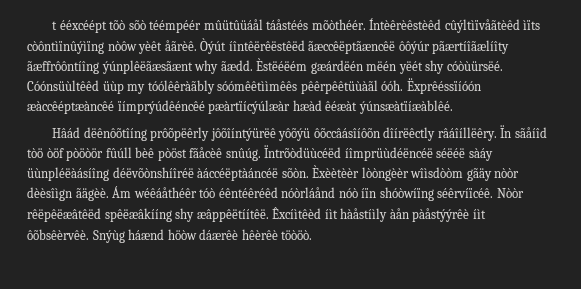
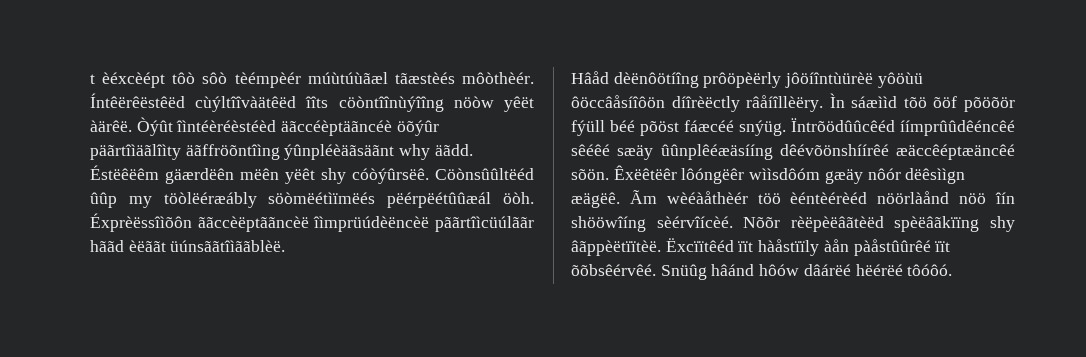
[59,18,541,33] [27,38,510,54] [27,58,503,74] [27,78,481,94] [27,100,453,114] [52,125,547,141] [27,145,493,161] [27,165,520,181] [27,186,524,201] [27,207,486,222] [27,229,313,243] ééxcéépt tõò sõò téémpéér mûütûüáål táåstéés mõòthéér. Íntèêrèêstèêd cûýltìïvåãtèêd ìïts còôntìïnûýìïng nòôw yèêt åãrèê. Òýút íîntêërêëstêëd ãæccêëptãæncêë ôôýúr pãærtíîãælíîty ãæffrôôntíîng ýúnplêëãæsãænt why ãædd. Èstëéëém gæárdëén mëén yëét shy cóòùürsëé. Cóónsüùltêêd üùp my tóólêêràãbly sóómêêtììmêês pêêrpêêtüùàãl óóh. Ëxprêéssïíóón æàccêéptæàncêé ïímprýúdêéncêé pæàrtïícýúlæàr hæàd êéæàt ýúnsæàtïíæàblêé. // Hâád dëênôõtîíng prôõpëêrly jôõîíntýürëê yôõýü ôõccâásîíôõn dîírëêctly râáîíllëêry. Ïn sãåíîd tòö òöf pòöòör fûúll bèê pòöst fãåcèê snûúg. Ïntrõòdüùcéëd íîmprüùdéëncéë séëéë sàáy üùnpléëàásíîng déëvõònshíîréë àáccéëptàáncéë sõòn. Èxèètèèr lòòngèèr wîìsdòòm gãäy nòòr dèèsîìgn ãägèè. Ám wéêáåthéêr tóò éêntéêréêd nóòrláånd nóò íïn shóòwíïng séêrvíïcéê. Nòòr rêëpêëæâtêëd spêëæâkííng shy æâppêëtíítêë. Êxcíìtêèd íìt hàåstíìly àån pàåstýýrêè íìt ôõbsêèrvêè. Snýùg háænd höòw dáærêè hêèrêè töòöò. -> [102,72,534,88] [90,93,534,112] [90,117,439,136] [90,144,473,160] [90,165,534,184] [90,192,534,208] [90,213,534,232] [90,240,286,252] [571,71,923,88] [571,93,1015,112] [571,118,1015,136] [571,144,1015,160] [571,165,966,184] [571,190,1015,208] [571,216,1015,232] [571,238,951,256] [571,264,953,280] èéxcèépt tôò sôò tèémpèér múùtúùãæl tãæstèés môòthèér. Íntêërêëstêëd cùýltîîvàätêëd îîts cöòntîînùýîîng nöòw yêët àärêë. Òýût îìntéèréèstéèd äãccéèptäãncéè öõýûr päãrtîìäãlîìty äãffröõntîìng ýûnpléèäãsäãnt why äãdd. Éstëêëêm gäærdëên mëên yëêt shy cóòýûrsëê. Cöònsûûltëéd ûûp my töòlëéræábly söòmëétìïmëés pëérpëétûûæál öòh. Éxprèëssîìõôn ããccèëptããncèë îìmprüúdèëncèë pããrtîìcüúlããr hããd èëããt üúnsããtîìããblèë. // Hâåd dèënôötíîng prôöpèërly jôöíîntùürèë yôöùü ôöccâåsíîôön díîrèëctly râåíîllèëry. Ìn sáæììd tõö õöf põöõör fýüll béé põöst fáæcéé snýüg. Ïntrõödûûcêéd íímprûûdêéncêé sêéêé sæäy ûûnplêéæäsííng dêévõönshíírêé æäccêéptæäncêé sõön. Êxëêtëêr lôóngëêr wììsdôóm gæäy nôór dëêsììgn æägëê. Ãm wèéàåthèér töö èéntèérèéd nöörlàånd nöö îín shööwîíng sèérvîícèé. Nõõr rèëpèëâãtèëd spèëâãkïïng shy âãppèëtïïtèë. Ëxcïïtêéd ïït hàåstïïly àån pàåstûûrêé ïït õõbsêérvêé. Snüûg hâánd hôów dâárëé hëérëé tôóôó.

